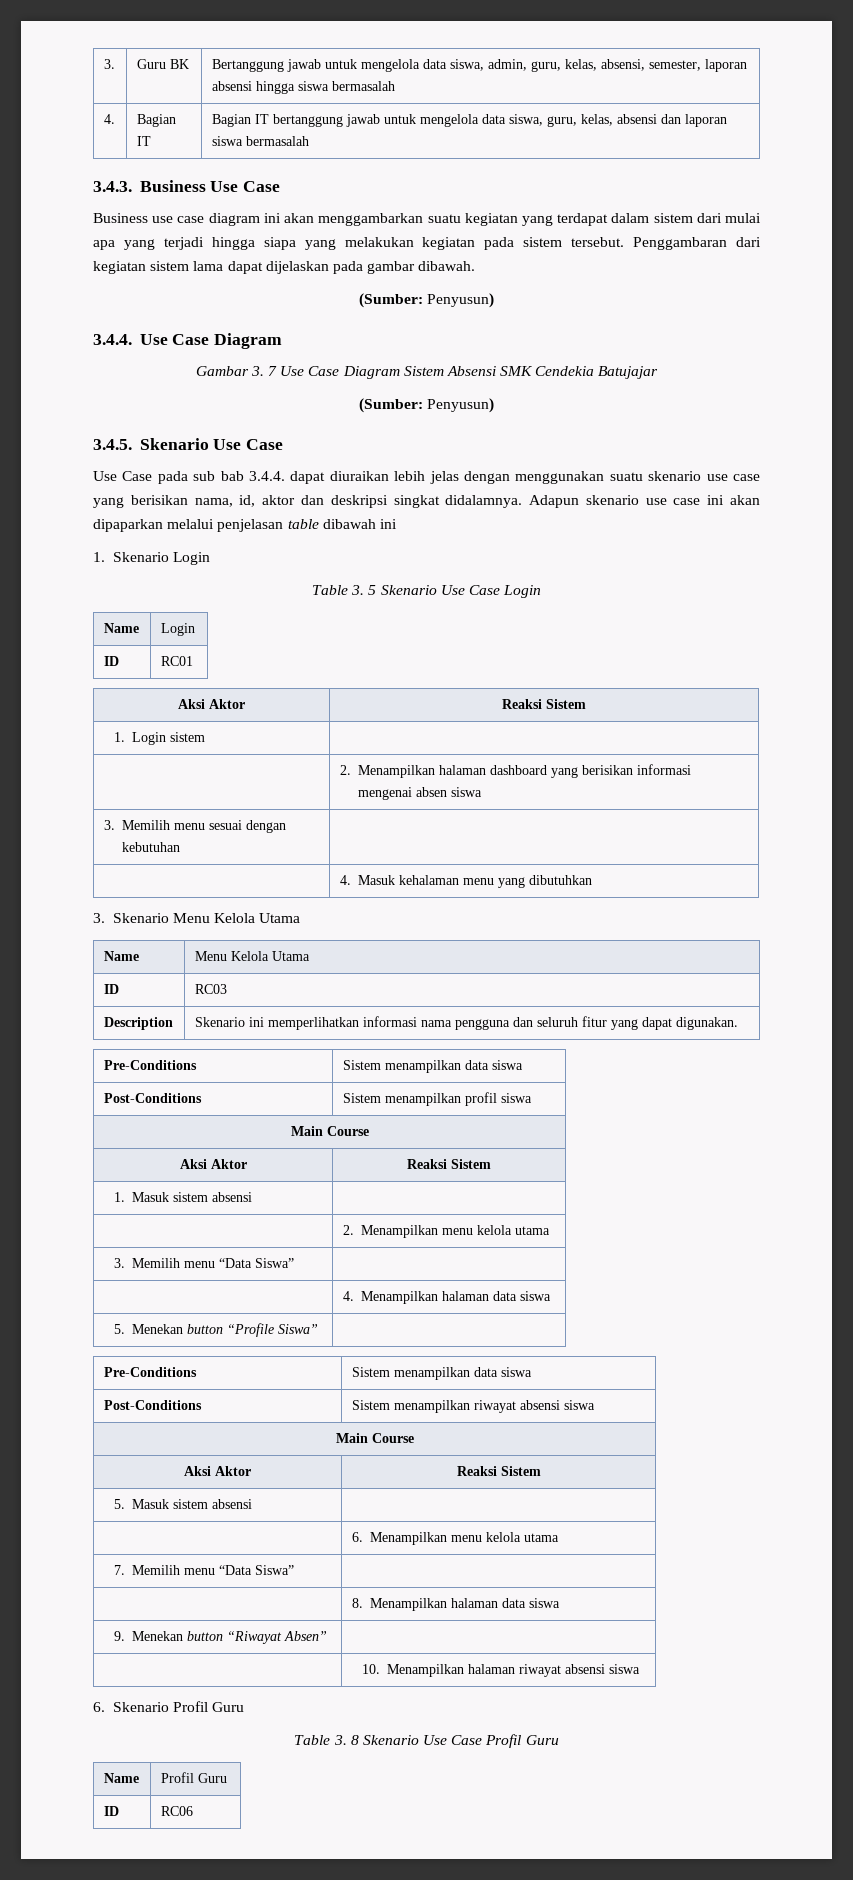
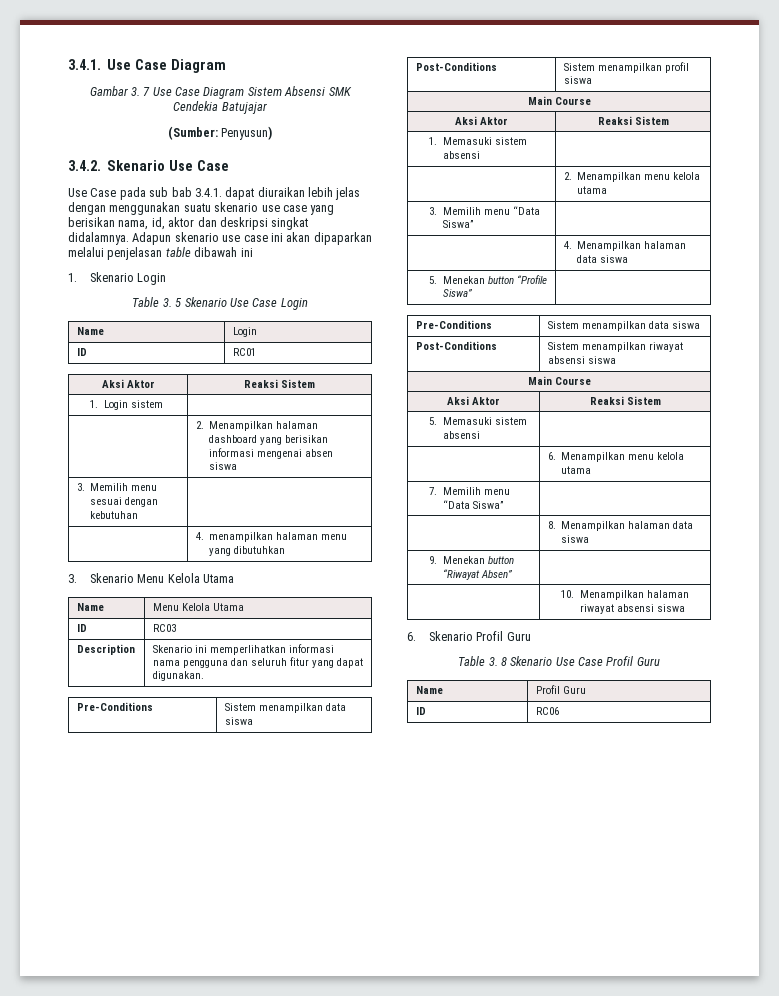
[103,59,115,69] [136,59,189,69] [211,59,747,72] [211,81,395,94] [103,114,115,124] [136,114,176,127] [136,136,151,146] [211,114,727,127] [211,136,309,146] [93,180,281,192] [93,213,761,226] [93,237,761,250] [93,261,476,274] [358,293,495,308] [93,334,132,345] 3. | Guru BK | Bertanggung jawab untuk mengelola data siswa, admin, guru, kelas, absensi, semester, laporan absensi hingga siswa bermasalah // 4. | Bagian IT | Bagian IT bertanggung jawab untuk mengelola data siswa, guru, kelas, absensi dan laporan siswa bermasalah // 3.4.3. Business Use Case // Business use case diagram ini akan menggambarkan suatu kegiatan yang terdapat dalam sistem dari mulai apa yang terjadi hingga siapa yang melakukan kegiatan pada sistem tersebut. Penggambaran dari kegiatan sistem lama dapat dijelaskan pada gambar dibawah. // (Sumber: Penyusun) // 3.4.4. -> [68,59,101,70] 3.4.1.
[93,439,132,450] 3.4.5. -> [68,160,101,171] 3.4.2.
[248,471,285,481] 3.4.4. -> [194,188,222,197] 3.4.1.
[357,875,459,885] Masuk kehalaman -> [209,532,319,542] menampilkan halaman
[132,1192,170,1202] Masuk -> [442,137,492,145] Memasuki
[132,1499,170,1509] Masuk -> [442,417,492,425] Memasuki

